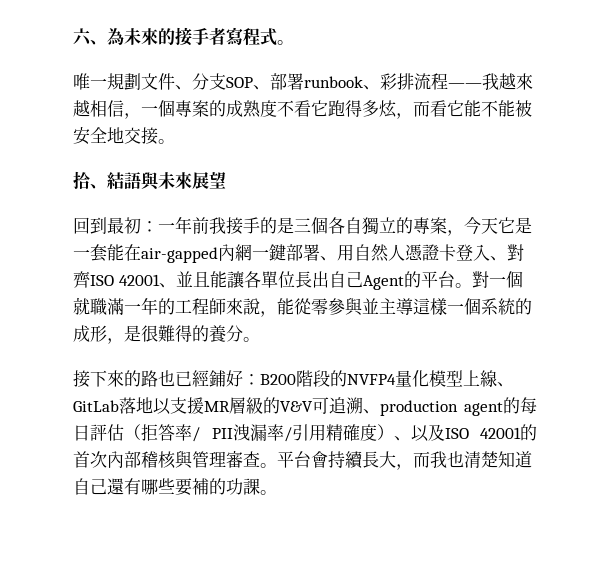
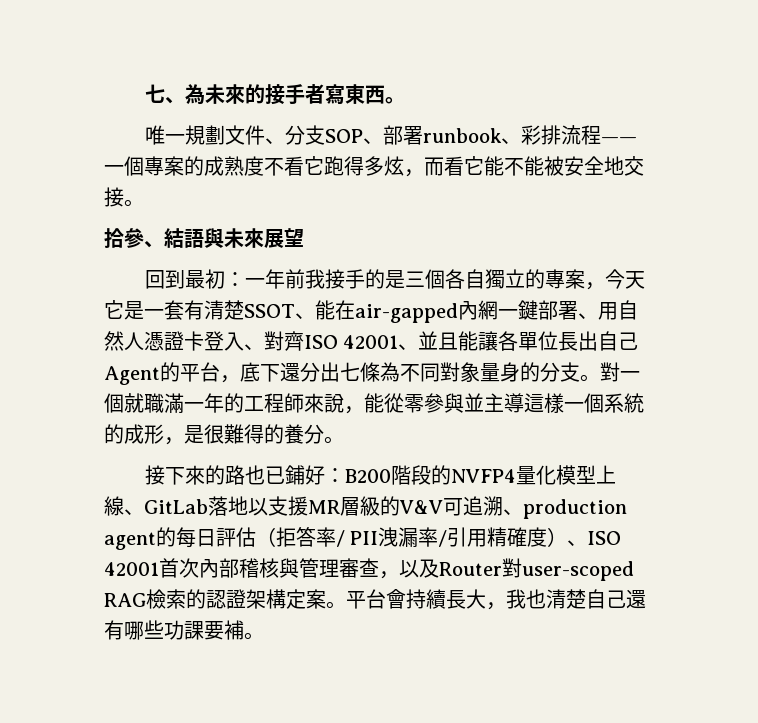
[73,28,92,46] 六 -> [144,84,165,103] 七
[243,28,277,46] 程式 -> [344,84,385,104] 東西
[482,73,533,90] [73,100,141,119] 我越來越相信， -> (637, 140) none
(90, 180) none -> [124,228,144,248] 參
(107, 253) none -> [184,300,315,320] 有清楚SSOT、
(455, 279) none -> [220,362,580,383] ，底下還分出七條為不同對象量身的分支
[192,370,209,387] 經 -> (285, 475) none
[410,424,537,442] 以及ISO 42001的 -> [587,531,622,545] [104,562,159,576] ISO 42001
(260, 459) none -> [379,558,634,581] [104,589,326,609] ，以及Router對user-scoped RAG檢索的認證架構定案
[413,451,430,468] 而 -> (506, 606) none
[498,451,532,468] 知道 -> (586, 599) none
[175,478,260,496] 要補的功課 -> [164,620,244,640] 功課要補

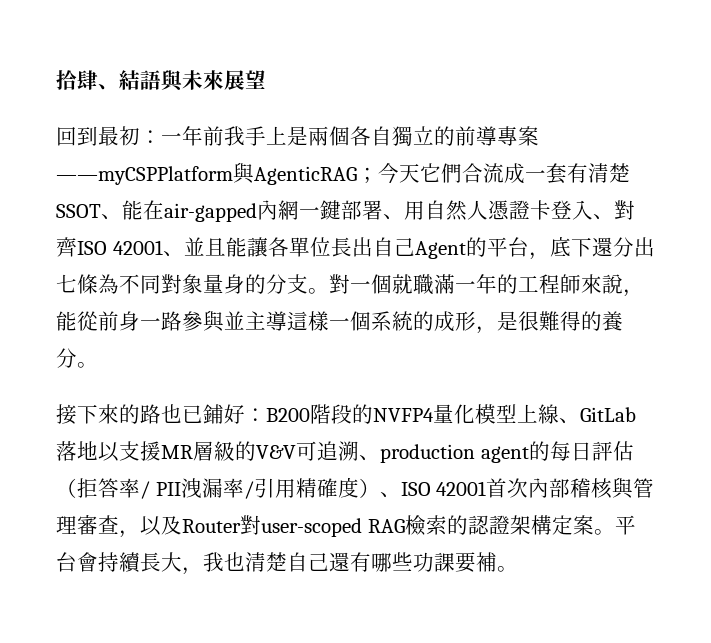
[144,84,405,105] [144,125,637,145] [104,156,644,177] [104,187,144,207] [104,228,144,248] 七、為未來的接手者寫東西。 // 唯一規劃文件、分支SOP、部署runbook、彩排流程——一個專案的成熟度不看它跑得多炫，而看它能不能被安全地交接。 // 拾參 -> [56,70,98,90] 拾肆
[324,269,425,289] 接手的是三 -> [245,126,329,146] 手上是兩
[544,269,645,290] [104,300,144,320] 專案，今天它是 -> [455,126,539,146] [56,162,525,185] 前導專案——myCSPPlatform與AgenticRAG；今天它們合流成
[404,394,424,413] 零 -> [98,311,182,331] 前身一路

